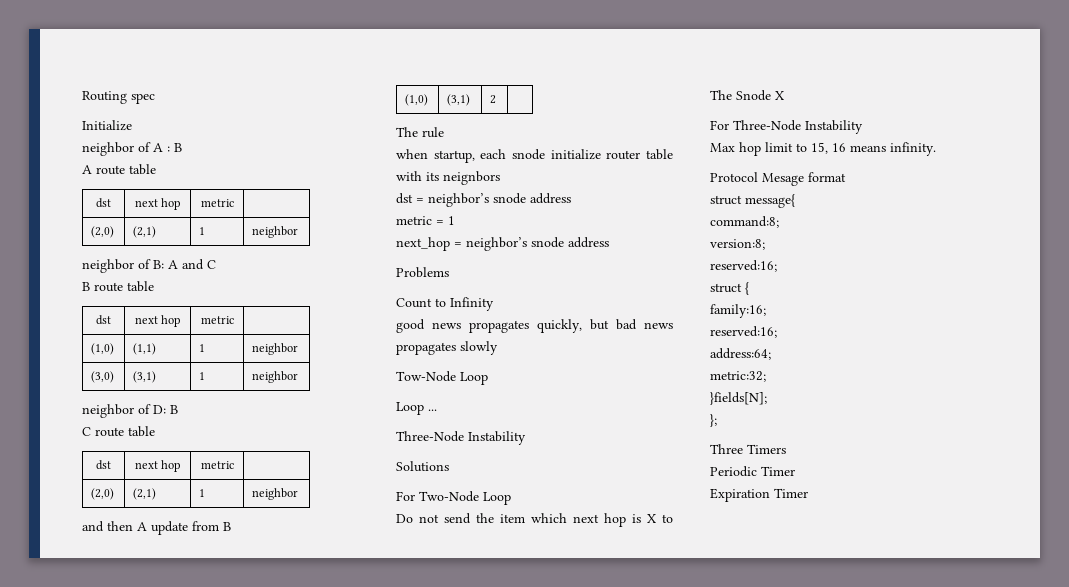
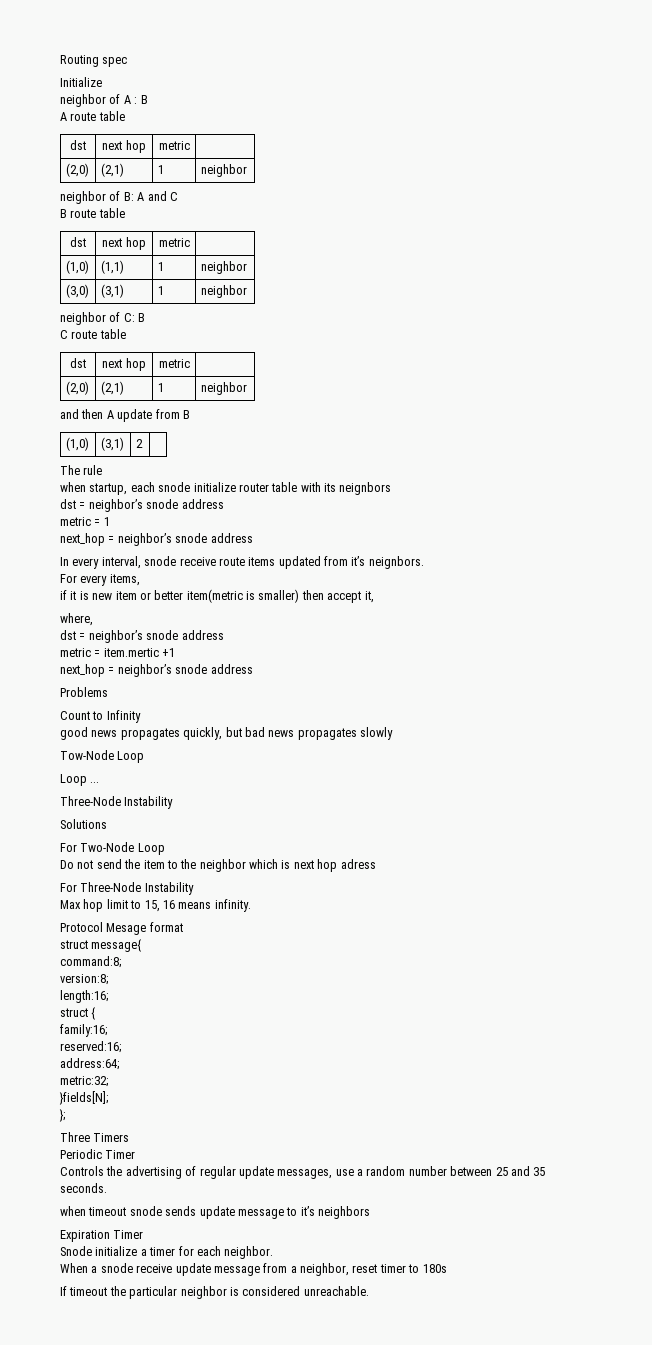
[153,405,166,414] D: -> [123,313,135,322] C:
(609, 242) none -> [60,556,424,569] [60,574,140,586] [60,589,374,603] [60,613,93,626] [60,630,224,643] [60,648,176,657] [60,664,253,677] // In every interval, snode receive route items updated from it’s neignbors. // For every items, // if it is new item or better item(metric is smaller) then accept it, // where, // dst = neighbor’s snode address // metric = item.mertic +1 // next_hop = neighbor’s snode address
[531,513,673,527] [710,90,785,101] which next hop is X to The Snode X -> [166,859,376,872] to the neighbor which is next hop adress
[710,260,777,272] reserved:16; -> [60,990,108,1003] length:16;
[710,488,808,502] Expiration Timer -> [60,1166,546,1179] [60,1183,107,1193] [60,1206,370,1219] [60,1230,144,1242] [60,1246,274,1259] [60,1263,447,1276] [60,1286,369,1299] Controls the advertising of regular update messages, use a random number between 25 and 35 seconds. // when timeout snode sends update message to it’s neighbors // Expiration Timer // Snode initialize a timer for each neighbor. // When a snode receive update message from a neighbor, reset timer to 180s // If timeout the particular neighbor is considered unreachable.

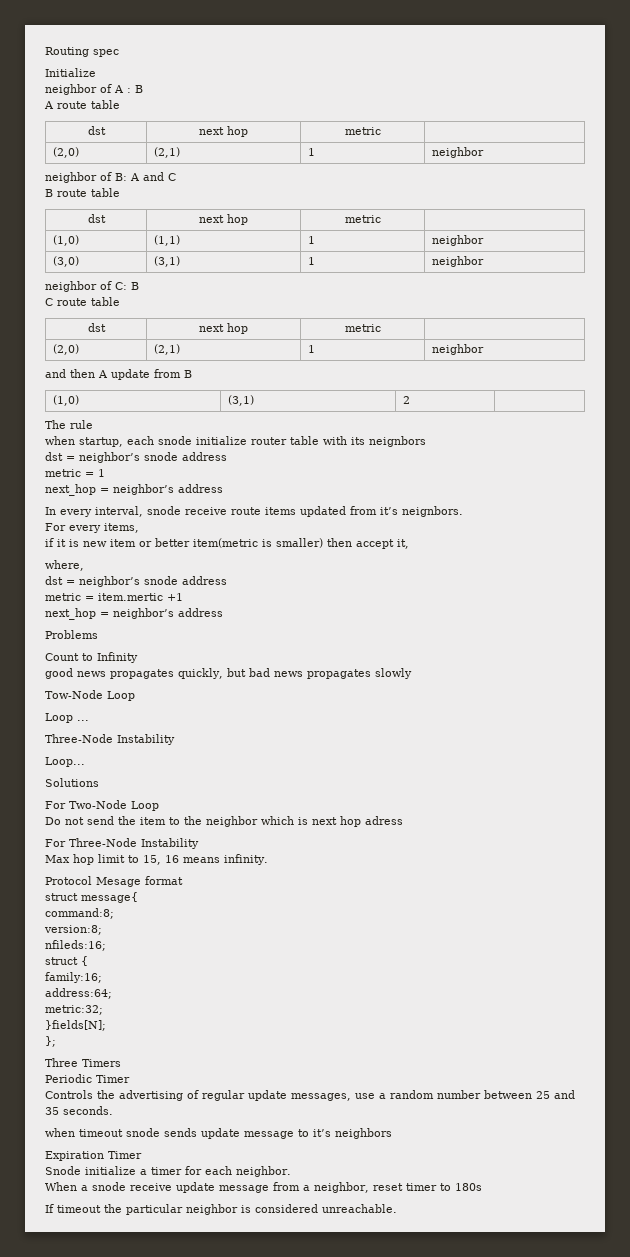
[175,533,208,543] snode -> (174, 489) none
[175,664,208,674] snode -> (174, 613) none
(174, 802) none -> [45,757,85,767] // Loop...
[60,990,108,1003] length:16; -> [45,940,106,951] nfileds:16;
[60,1041,121,1053] // reserved:16; -> (102, 977) none

